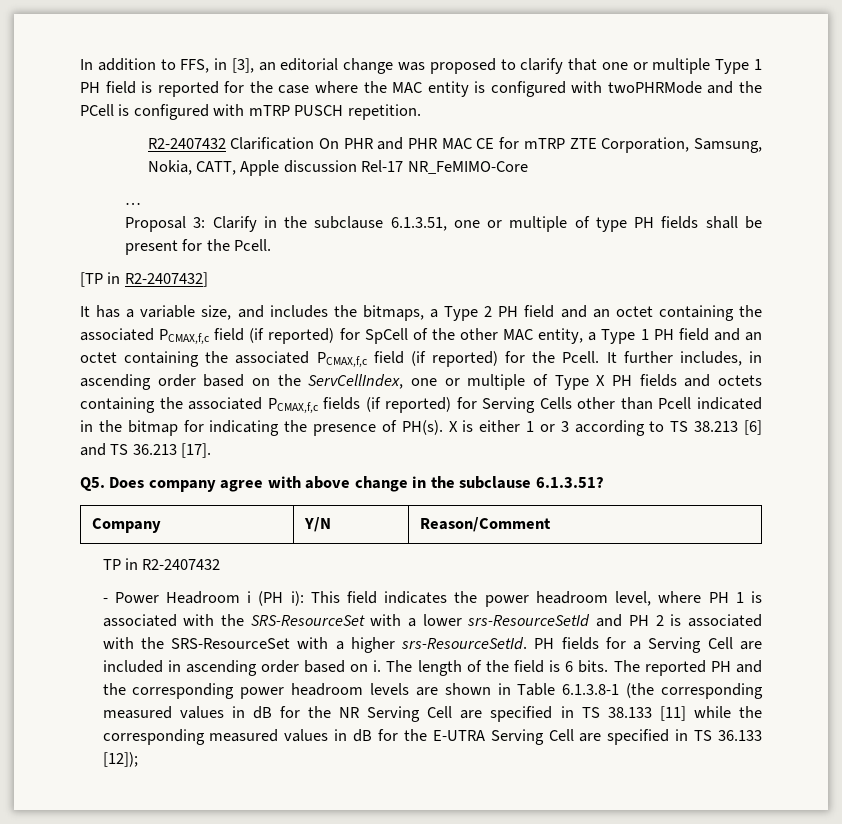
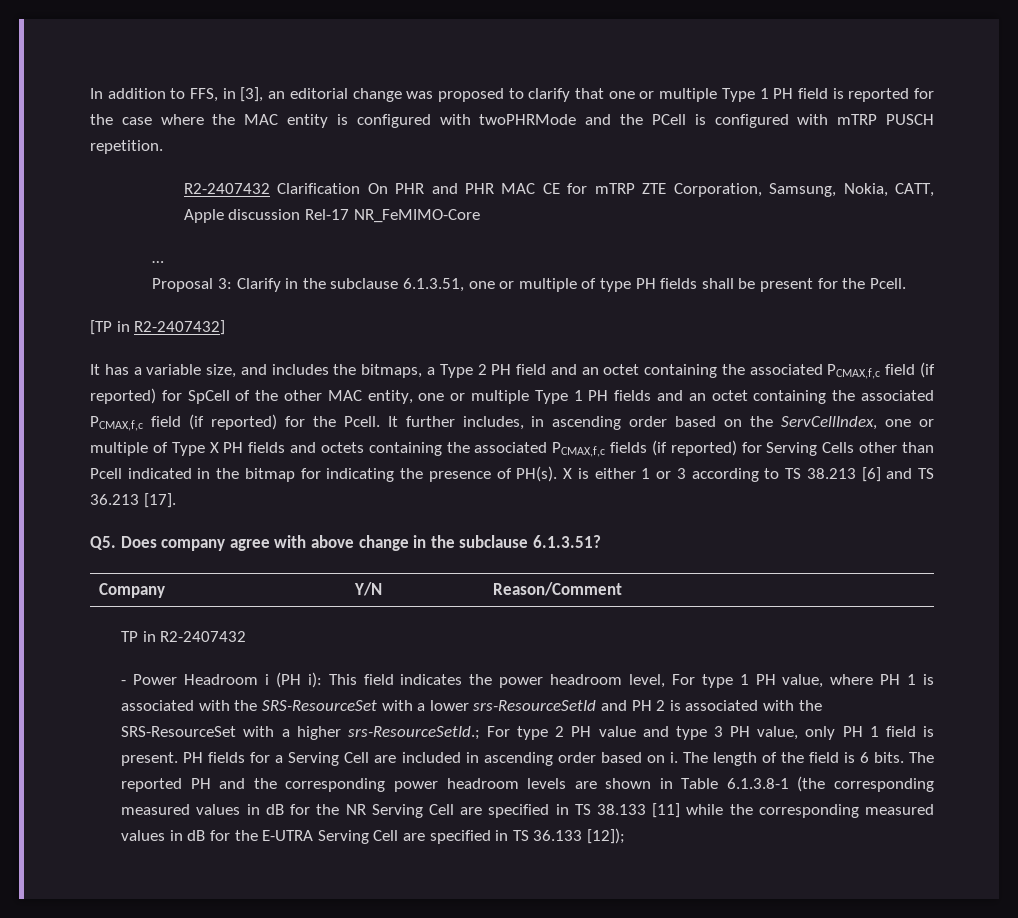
[588,328,709,344] a Type 1 PH field -> [418,390,652,404] one or multiple Type 1 PH fields
(652, 598) none -> [671,674,824,688] For type 1 PH value,
[401,637,528,650] srs-ResourceSetId. -> [347,726,934,740] [121,752,179,766] srs-ResourceSetId.; For type 2 PH value and type 3 PH value, only PH 1 field is present.

